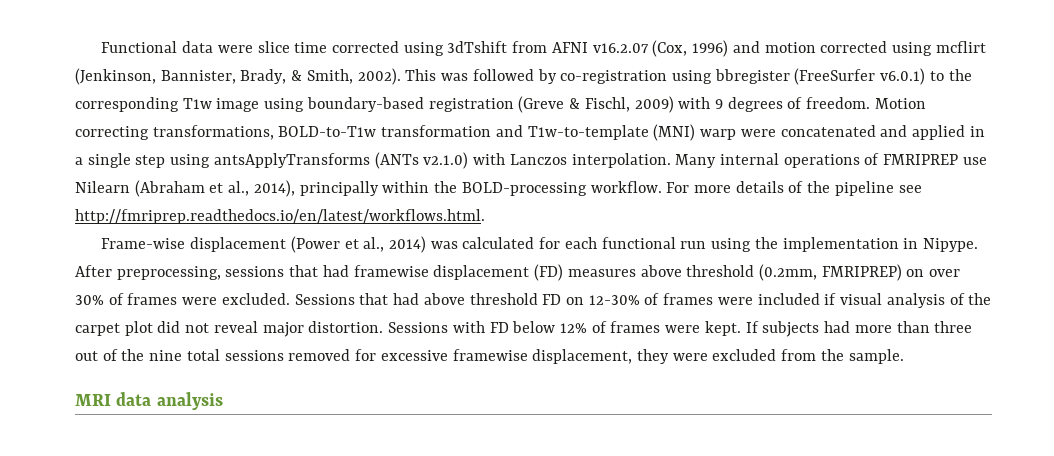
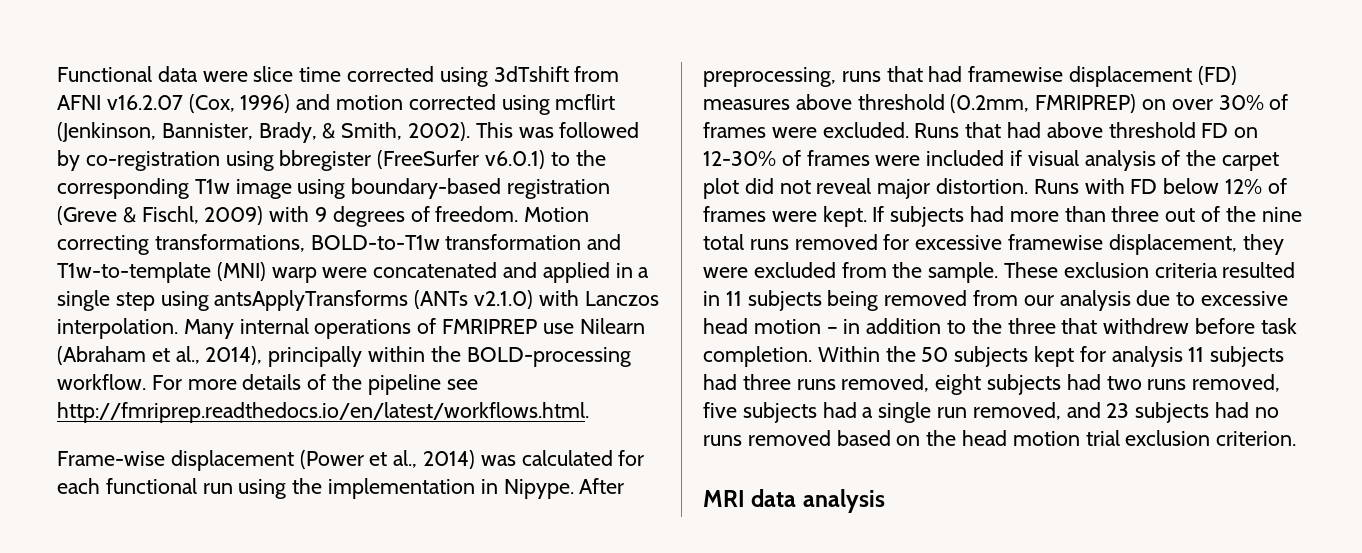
[225,266,285,277] sessions -> [841,71,881,82] runs
[294,294,355,305] Sessions -> [914,123,960,138] Runs
[388,322,449,333] Sessions -> [1033,179,1079,194] Runs
[224,350,284,361] sessions -> [749,239,789,250] runs
(904, 356) none -> [1004,262,1296,278] [703,290,1289,311] [703,318,1297,334] [703,346,1285,367] [703,374,1281,395] [703,402,1279,423] [703,430,1297,446] These exclusion criteria resulted in 11 subjects being removed from our analysis due to excessive head motion – in addition to the three that withdrew before task completion. Within the 50 subjects kept for analysis 11 subjects had three runs removed, eight subjects had two runs removed, five subjects had a single run removed, and 23 subjects had no runs removed based on the head motion trial exclusion criterion.

